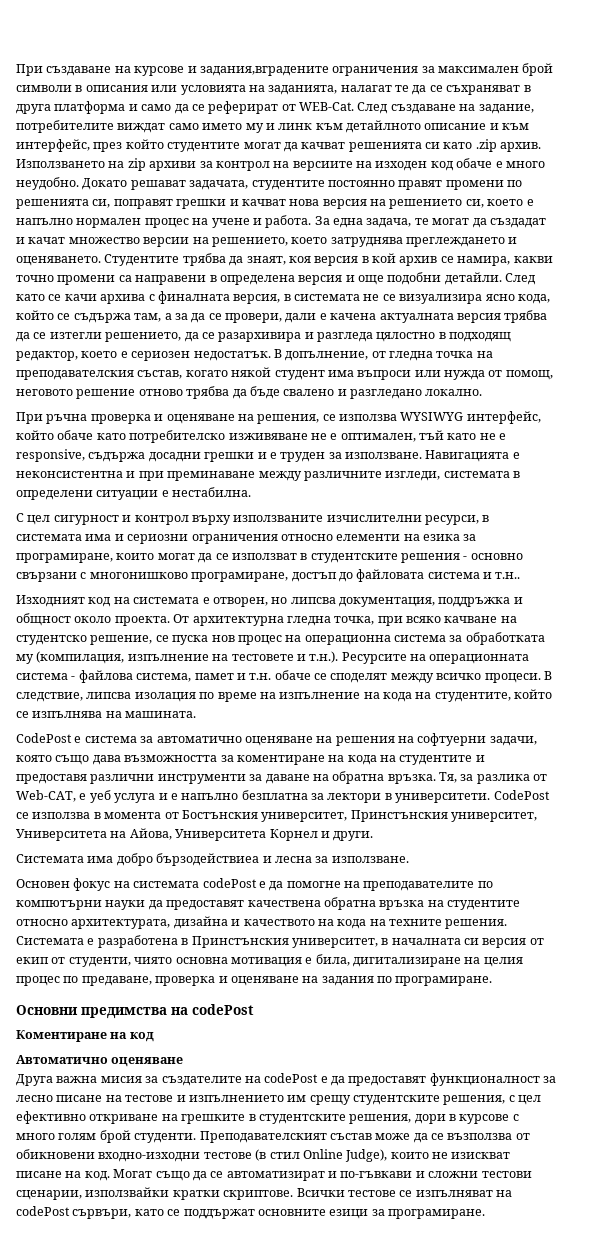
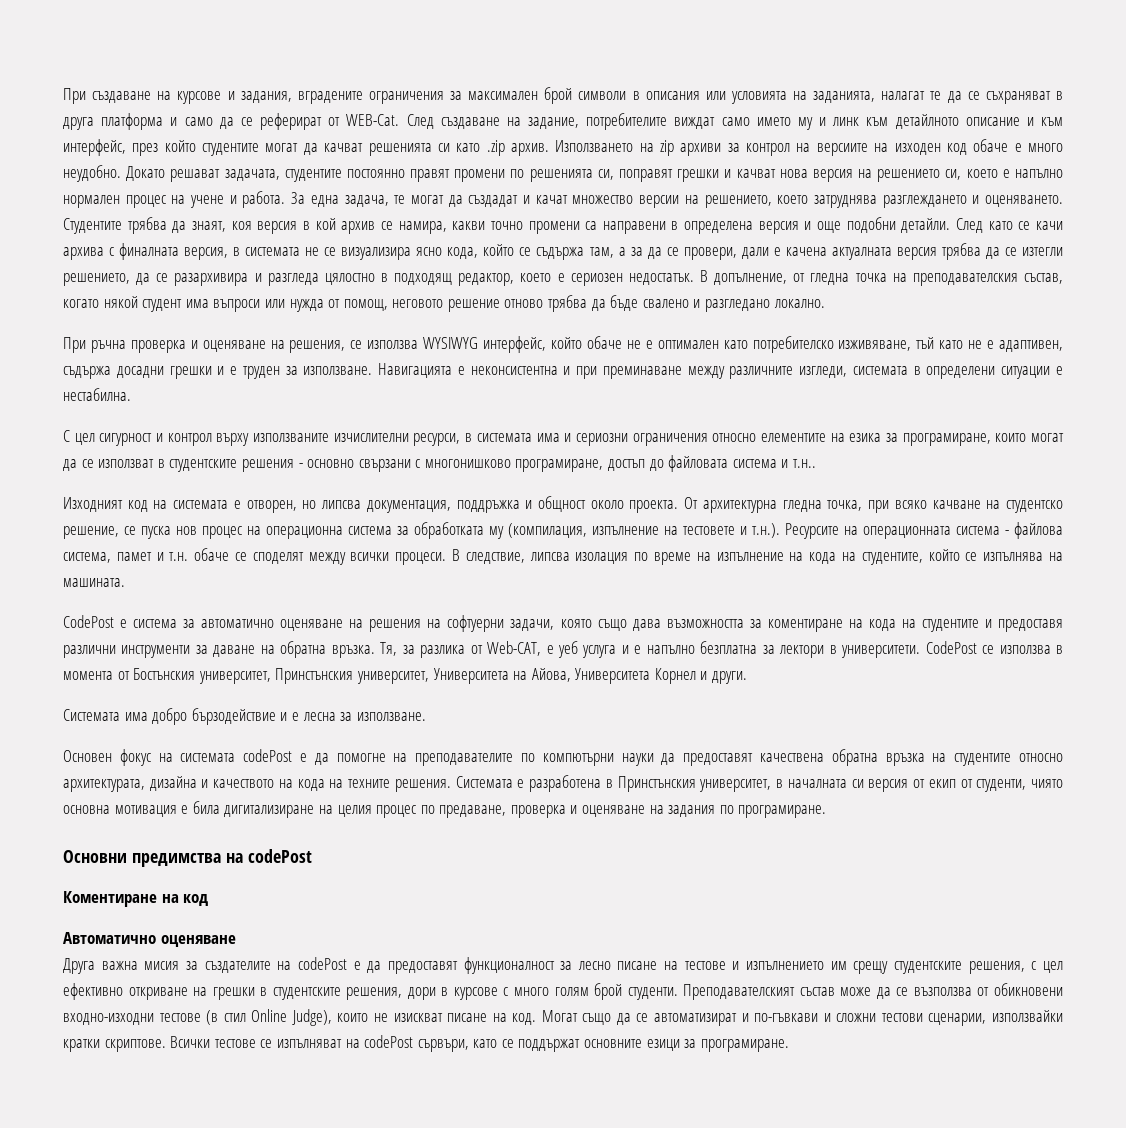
[199,66,329,76] задания,вградените -> [240,91,363,104] задания, вградените
[406,237,505,247] преглеждането -> [882,195,967,208] разглеждането
[96,430,416,443] като потребителско изживяване не е оптимален, -> [626,336,912,353] не е оптимален като потребителско изживяване,
[16,449,85,462] responsive, -> [999,340,1063,352] адаптивен,
[336,534,401,541] елементи -> [760,433,826,442] елементите
[436,673,482,680] всичко -> [350,552,390,561] всички
[156,853,272,866] бързодействиеа и -> [191,708,299,725] бързодействие и е
[315,954,350,966] била, -> [192,801,220,814] била
[181,1114,246,1124] грешките -> [212,987,255,1000] грешки

